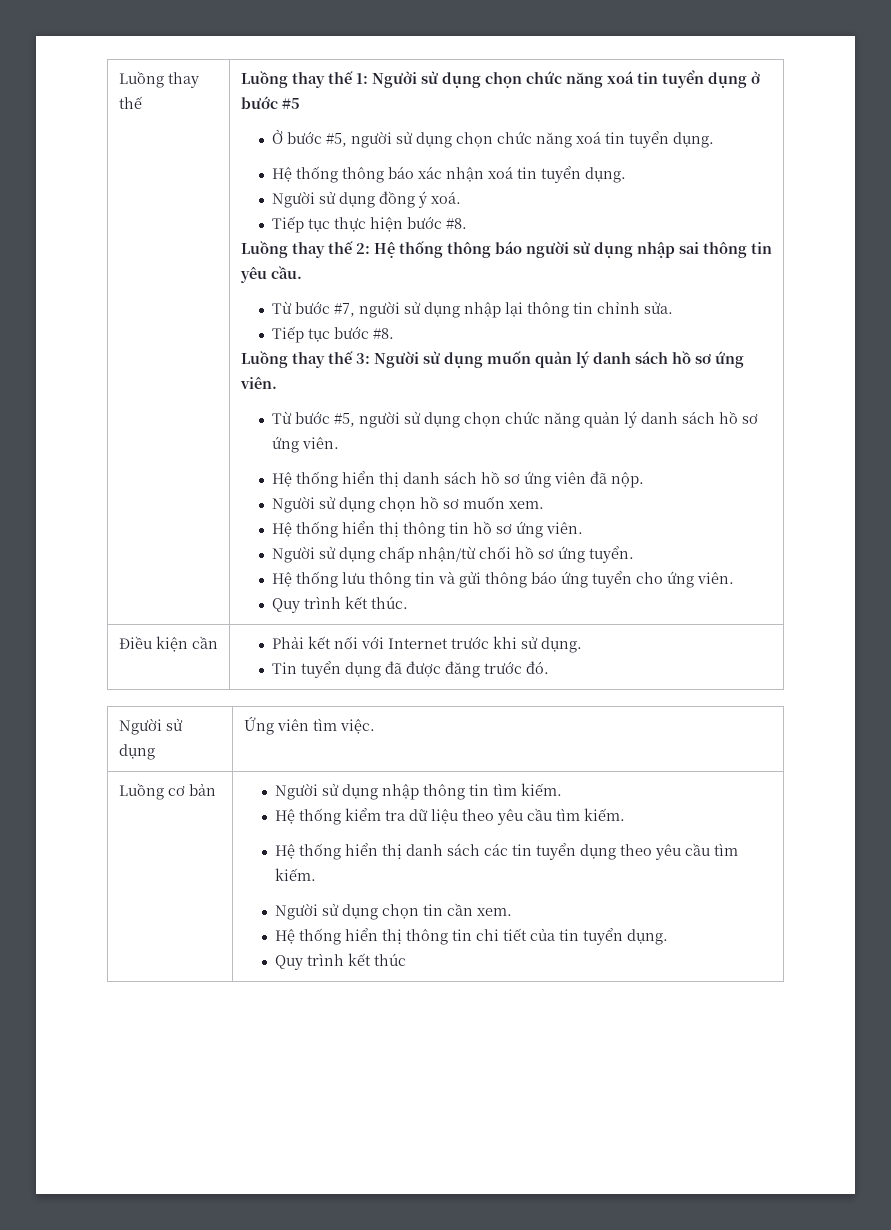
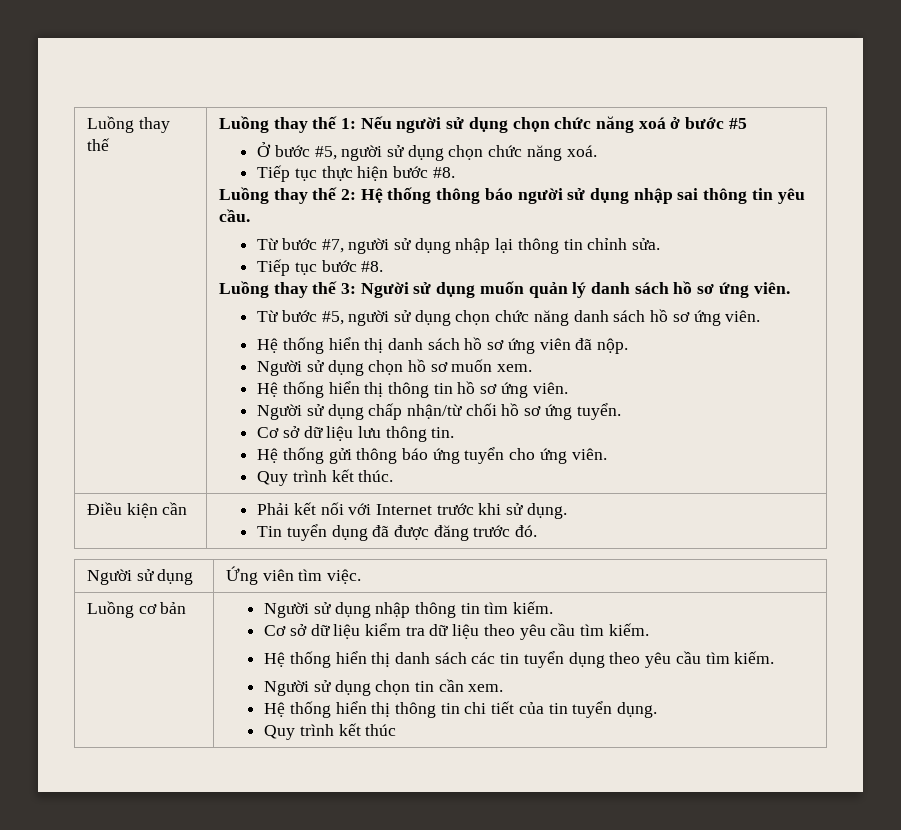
[371,70,747,88] Ngưởi sử dụng chọn chức năng xoá tin tuyển dụng -> [360,116,666,133] Nếu người sử dụng chọn chức năng xoá
[576,130,715,148] [272,165,627,183] [272,191,428,208] xoá tin tuyển dụng. // Hệ thống thông báo xác nhận xoá tin tuyển dụng. // Người sử dụng đồng ý -> (562, 153) none
[584,411,638,428] quản lý -> (569, 318) none
[272,571,456,588] Hệ thống lưu thông tin và -> [257,426,455,442] [257,447,324,464] Cơ sở dữ liệu lưu thông tin. // Hệ thống
[275,808,342,825] Hệ thống -> [264,624,361,639] Cơ sở dữ liệu

